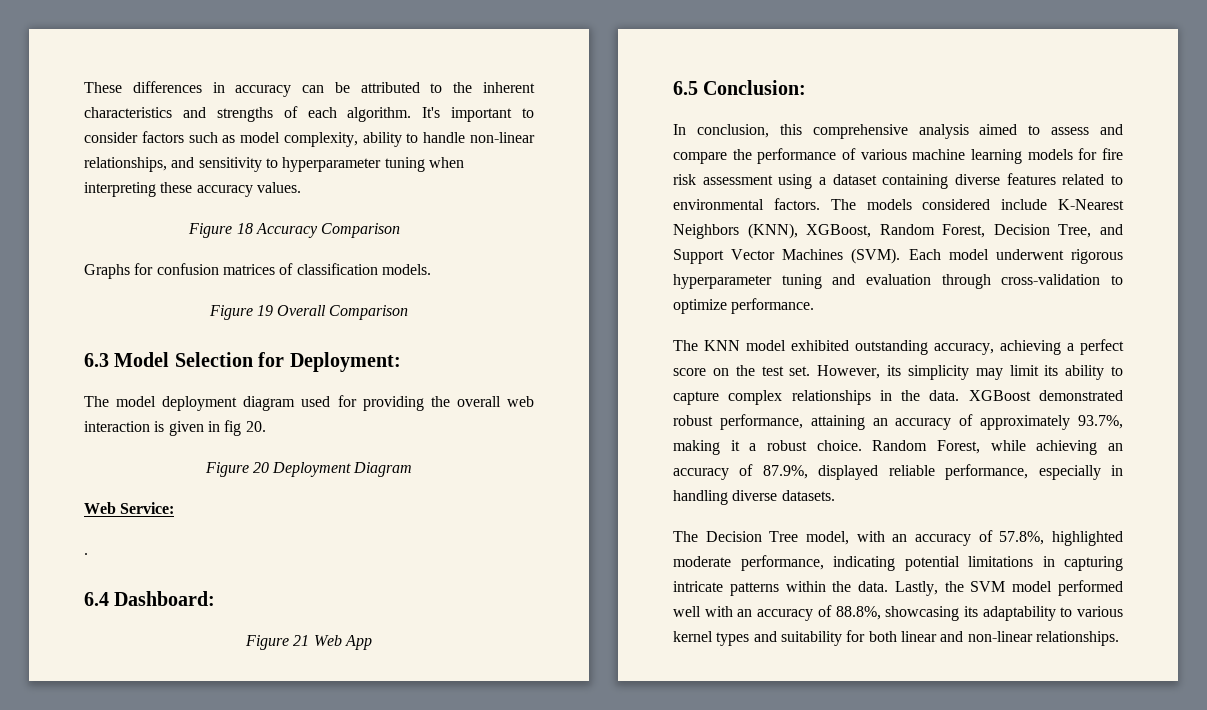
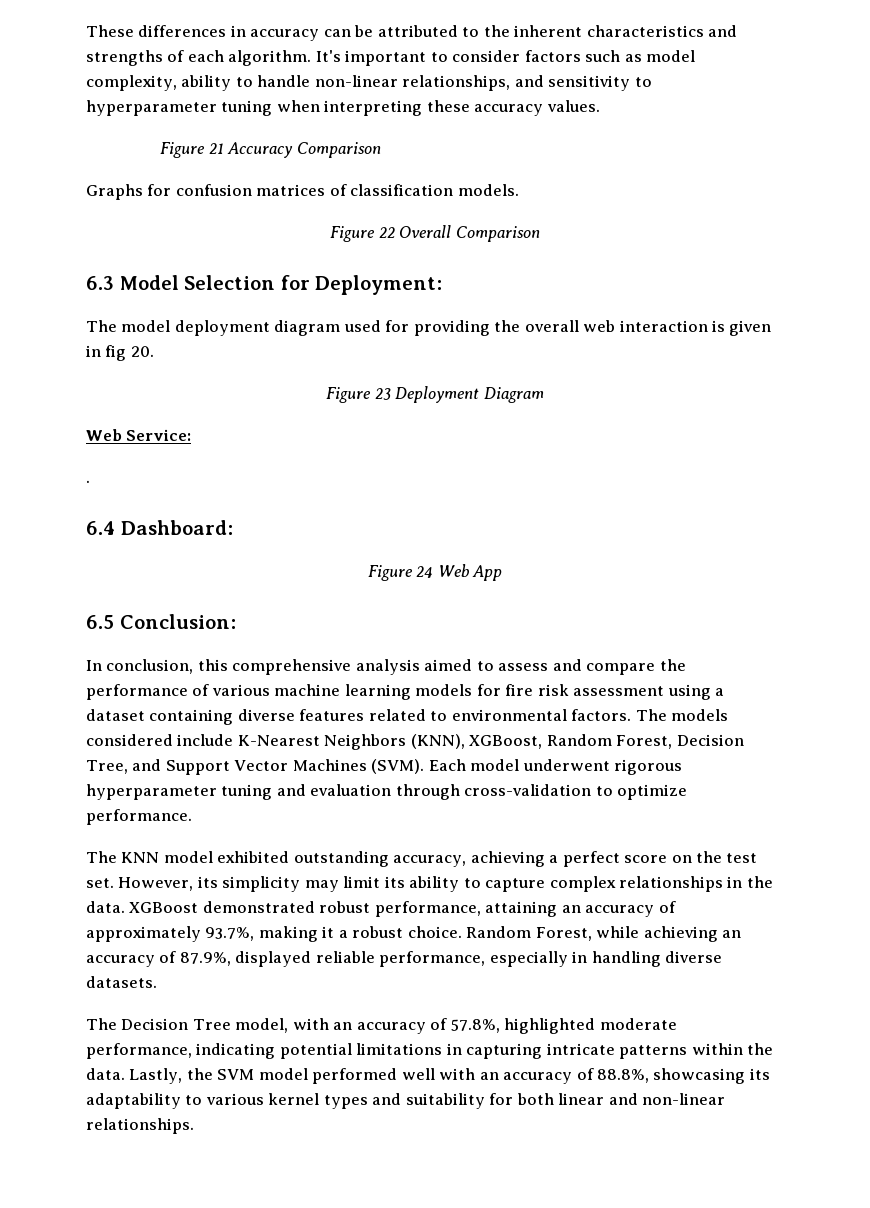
[236,223,253,234] 18 -> [208,143,224,154] 21
[256,305,273,316] 19 -> [378,227,395,238] 22
[252,462,269,473] 20 -> [374,388,391,400] 23
[293,635,310,646] 21 -> [416,566,434,578] 24

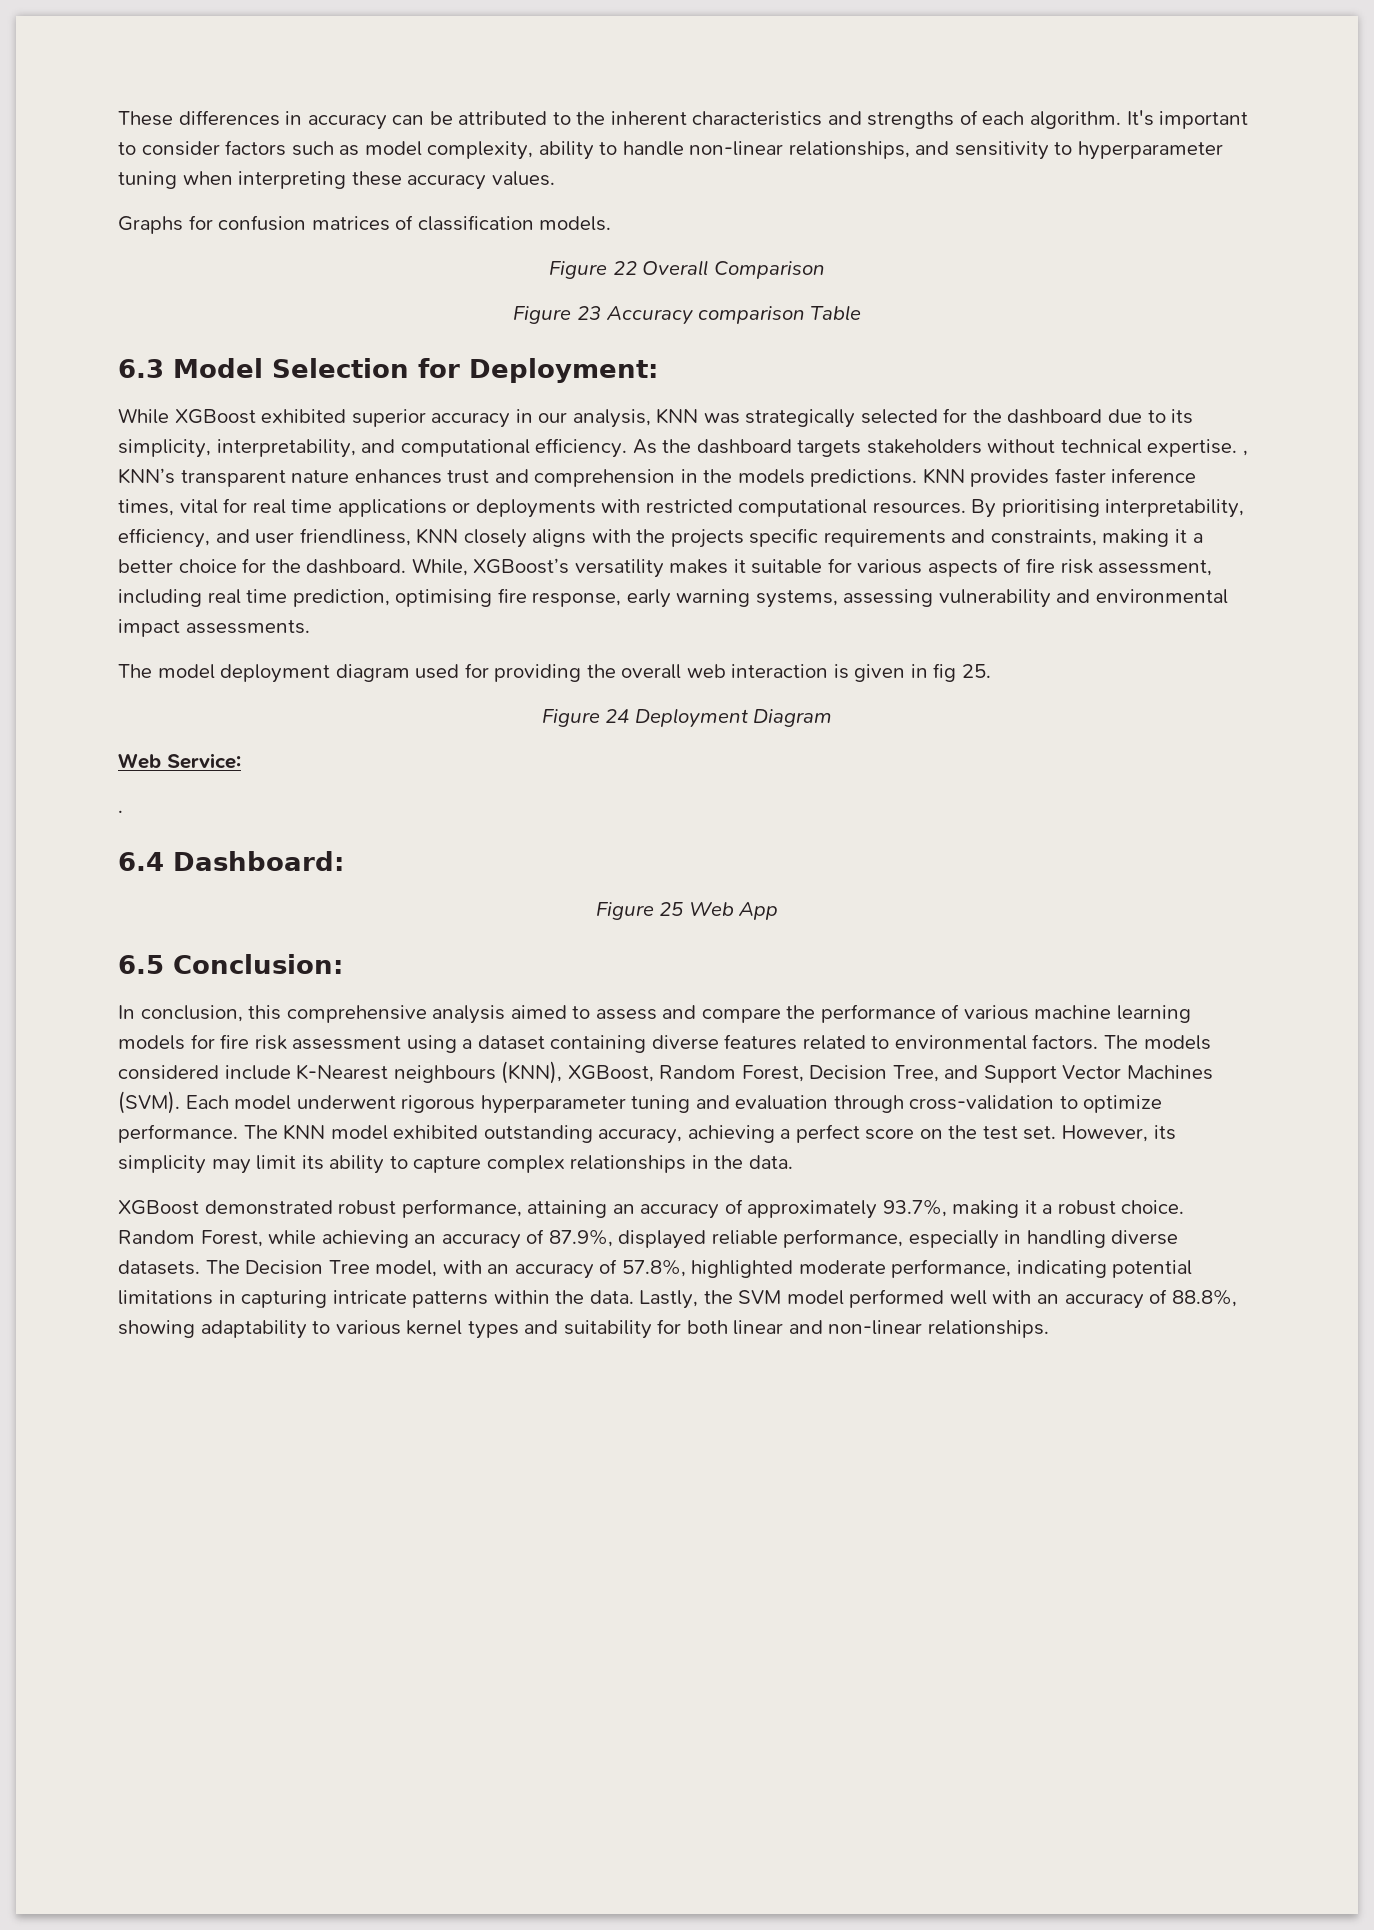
[160,142,381,158] // Figure 21 Accuracy Comparison -> (555, 178) none
(540, 234) none -> [513,305,861,325] // Figure 23 Accuracy comparison Table
(443, 285) none -> [118,408,1194,428] [118,438,1248,458] [118,468,1197,487] [118,498,1245,518] [118,528,1203,548] [118,558,1213,578] [118,588,1228,608] [118,619,310,637] // While XGBoost exhibited superior accuracy in our analysis, KNN was strategically selected for the dashboard due to its simplicity, interpretability, and computational efficiency. As the dashboard targets stakeholders without technical expertise. , KNN’s transparent nature enhances trust and comprehension in the models predictions. KNN provides faster inference times, vital for real time applications or deployments with restricted computational resources. By prioritising interpretability, efficiency, and user friendliness, KNN closely aligns with the projects specific requirements and constraints, making it a better choice for the dashboard. While, XGBoost’s versatility makes it suitable for various aspects of fire risk assessment, including real time prediction, optimising fire response, early warning systems, assessing vulnerability and environmental impact assessments.
[130,346,154,357] [326,387,391,403] 20. // Figure 23 -> [962,664,992,678] [541,709,630,727] 25. // Figure 24
[416,566,434,578] 24 -> [659,902,684,916] 25
[324,734,407,750] Neighbors -> [393,1065,496,1083] neighbours
(192, 817) // -> (238, 1133) none
(125, 907) none -> (793, 1162) //
(157, 982) // -> (200, 1267) none
[653,1068,770,1084] showcasing its -> [118,1320,195,1338] showing

